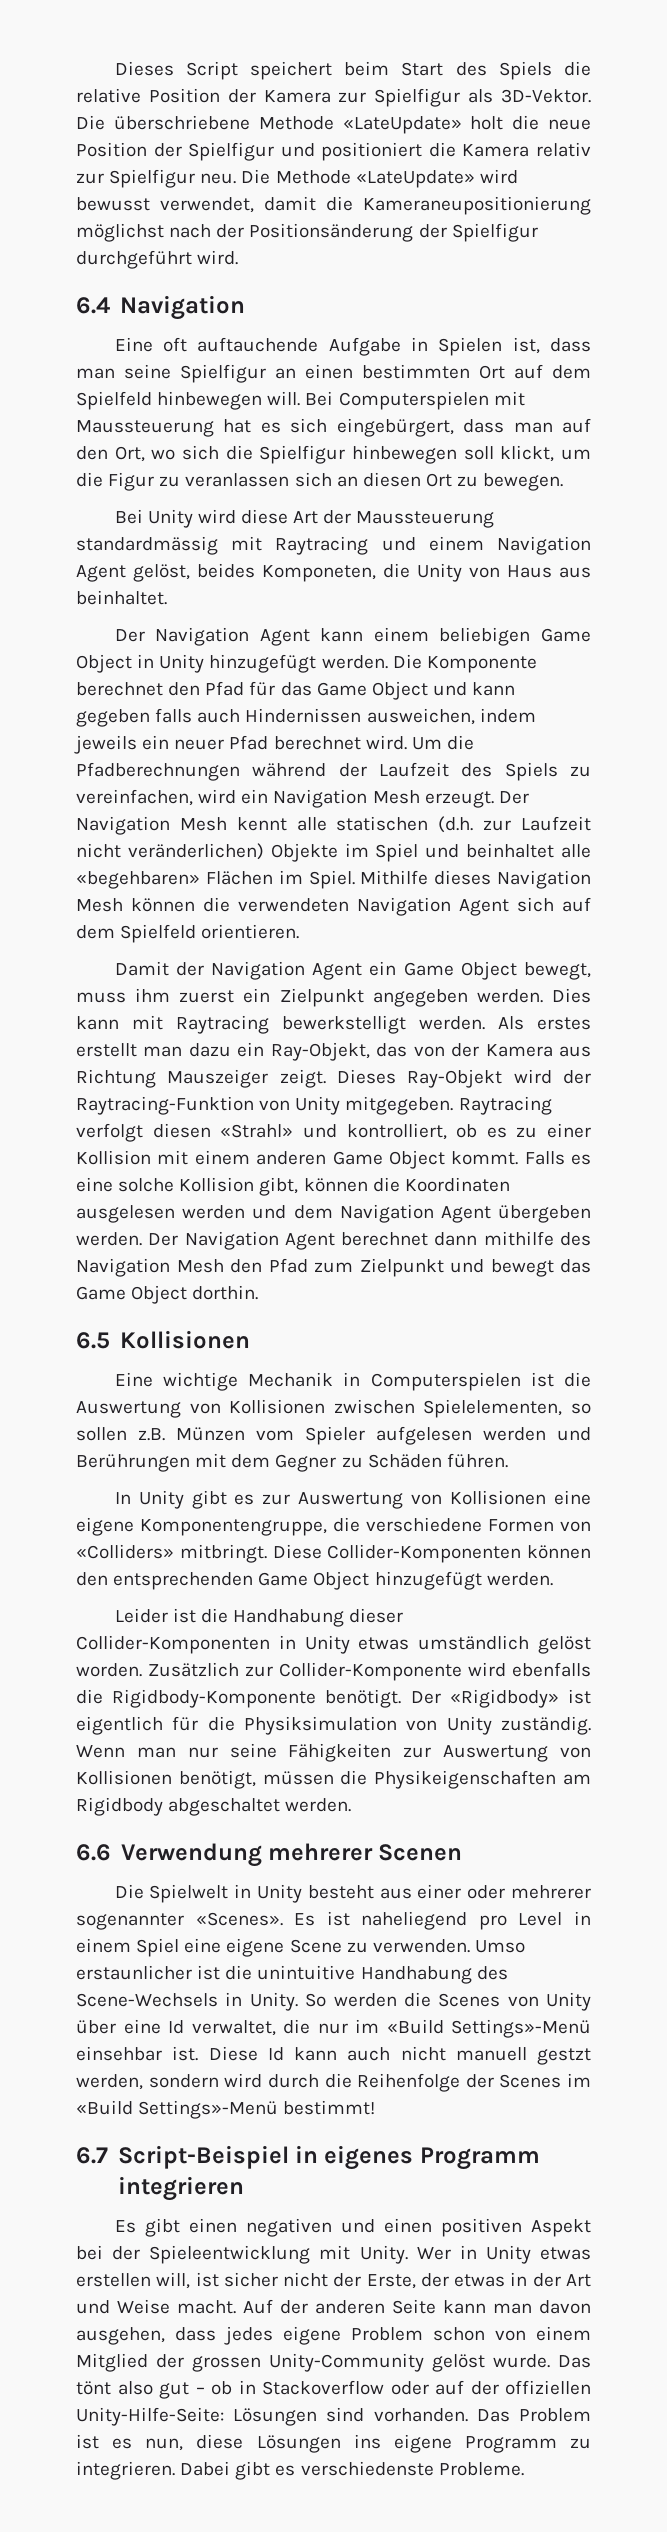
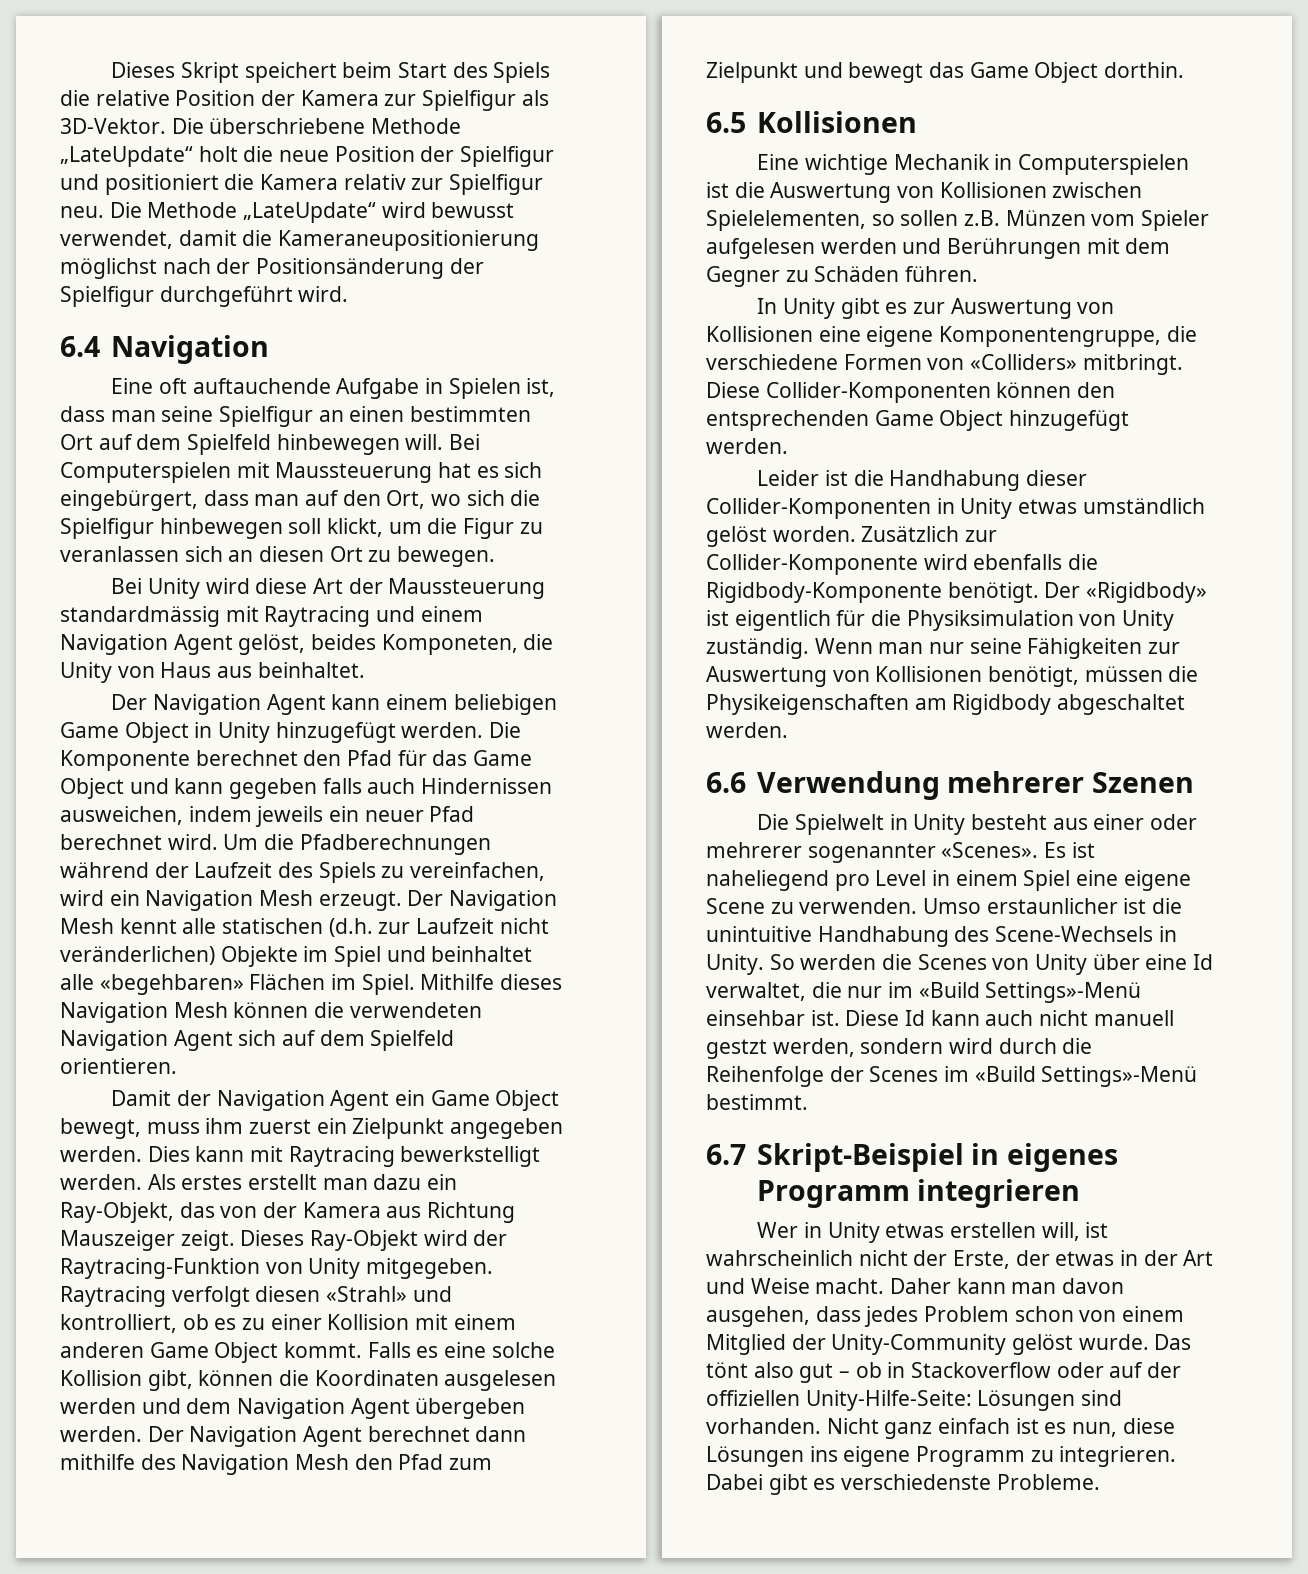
[114,61,238,80] Dieses Script -> [111,62,240,83] Dieses Skript
[342,116,462,134] «LateUpdate» -> [60,146,193,167] „LateUpdate“
[355,170,475,188] «LateUpdate» -> [243,202,377,223] „LateUpdate“
[378,1844,463,1861] Scenen -> [1091,772,1194,793] Szenen
[283,2100,376,2115] bestimmt! -> [706,1094,808,1110] bestimmt.
[117,2145,289,2169] Script-Beispiel -> [756,1143,964,1172] Skript-Beispiel
[114,2218,591,2237] [76,2245,408,2264] Es gibt einen negativen und einen positiven Aspekt bei der Spieleentwicklung mit Unity. -> (1081, 1193) none
[223,2272,278,2287] sicher -> [706,1250,853,1266] wahrscheinlich
[243,2299,436,2314] Auf der anderen Seite -> [890,1278,952,1294] Daher
[283,2326,341,2345] eigene -> (919, 1316) none
[192,2356,261,2372] grossen -> (826, 1342) none
[476,2408,591,2422] Das Problem -> [826,1418,1011,1439] Nicht ganz einfach

